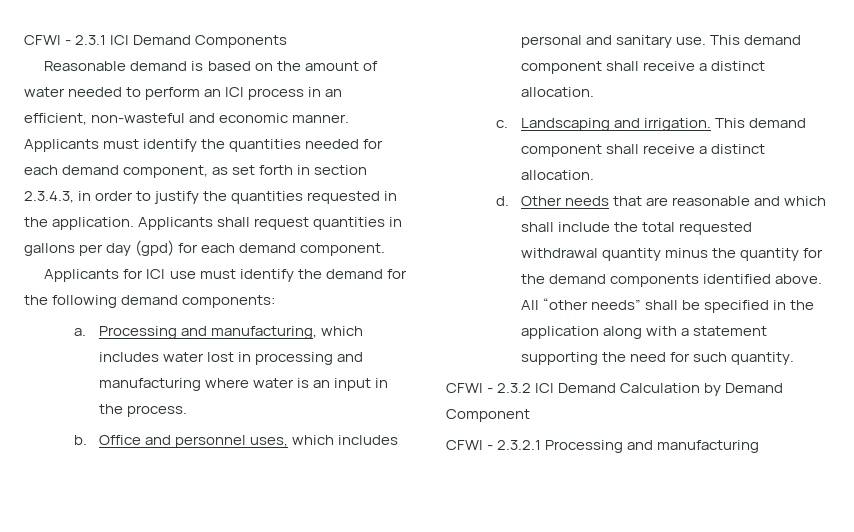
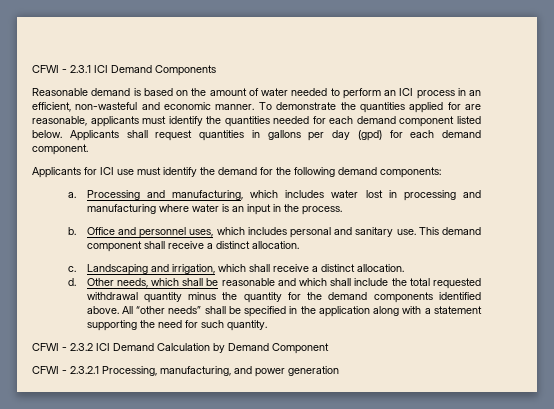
[24,139,99,152] Applicants -> [258,102,482,113] [32,116,139,127] To demonstrate the quantities applied for are reasonable, applicants
[123,165,368,178] [24,191,398,204] [24,217,135,230] component, as set forth in section 2.3.4.3, in order to justify the quantities requested in the application. -> [399,116,482,127] [32,130,62,138] component listed below.
[643,118,806,131] [520,144,602,157] irrigation. This demand component -> [171,264,246,274] irrigation, which
[564,196,668,206] needs that are -> [116,278,219,288] needs, which shall be
[545,440,760,453] Processing and manufacturing -> [102,366,339,377] Processing, manufacturing, and power generation

